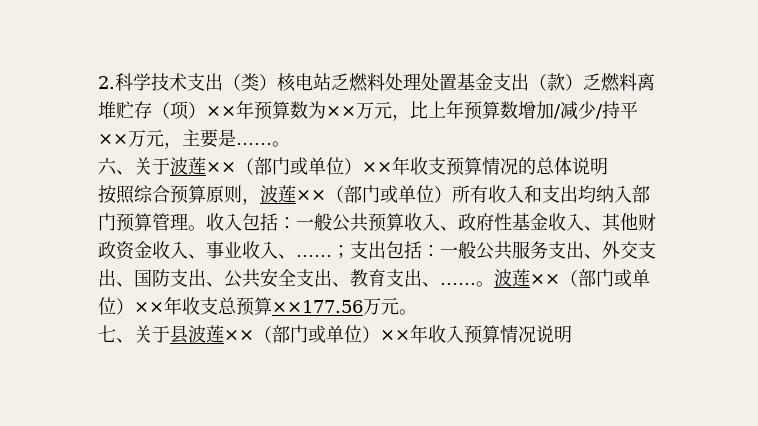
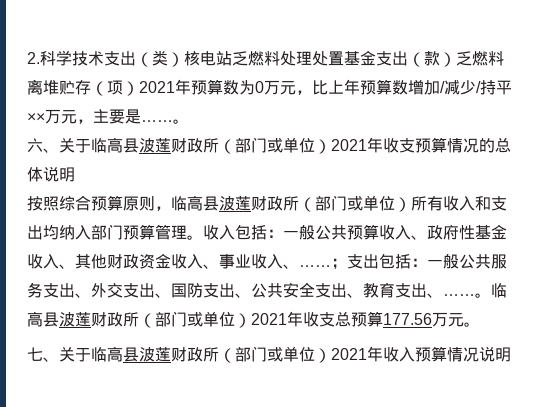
[206,106,236,117] ×× -> [139,81,175,93] 2021
[326,106,356,117] ×× -> [255,81,264,93] 0
[170,157,392,175] 波莲××（部门或单位）×× -> [91,137,367,154] 临高县波莲财政所（部门或单位）2021
[260,185,326,203] 波莲×× -> [171,195,299,211] 临高县波莲财政所
[494,269,650,287] [98,297,164,315] 波莲××（部门或单位）×× -> [491,283,507,298] [27,311,287,328] 临高县波莲财政所（部门或单位）2021
[272,300,363,313] ××177.56 -> [383,313,432,325] 177.56
[170,325,410,344] 县波莲××（部门或单位）×× -> [91,346,367,363] 临高县波莲财政所（部门或单位）2021

